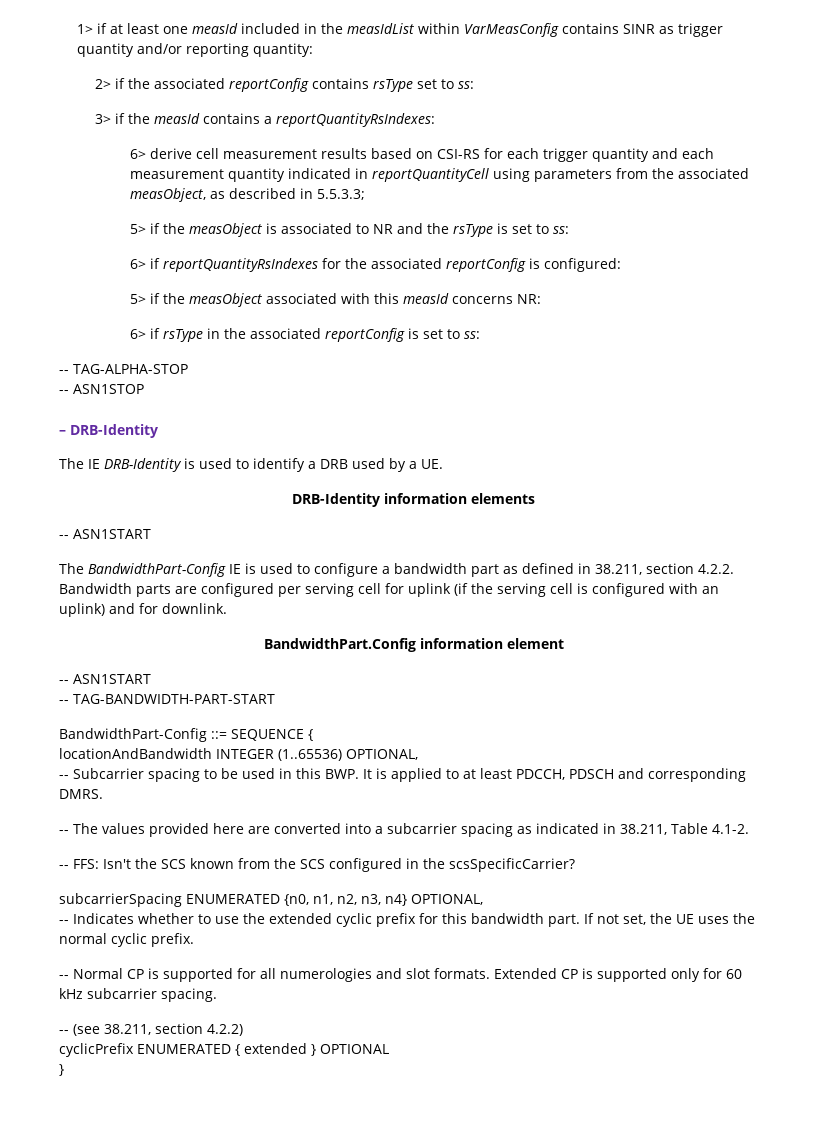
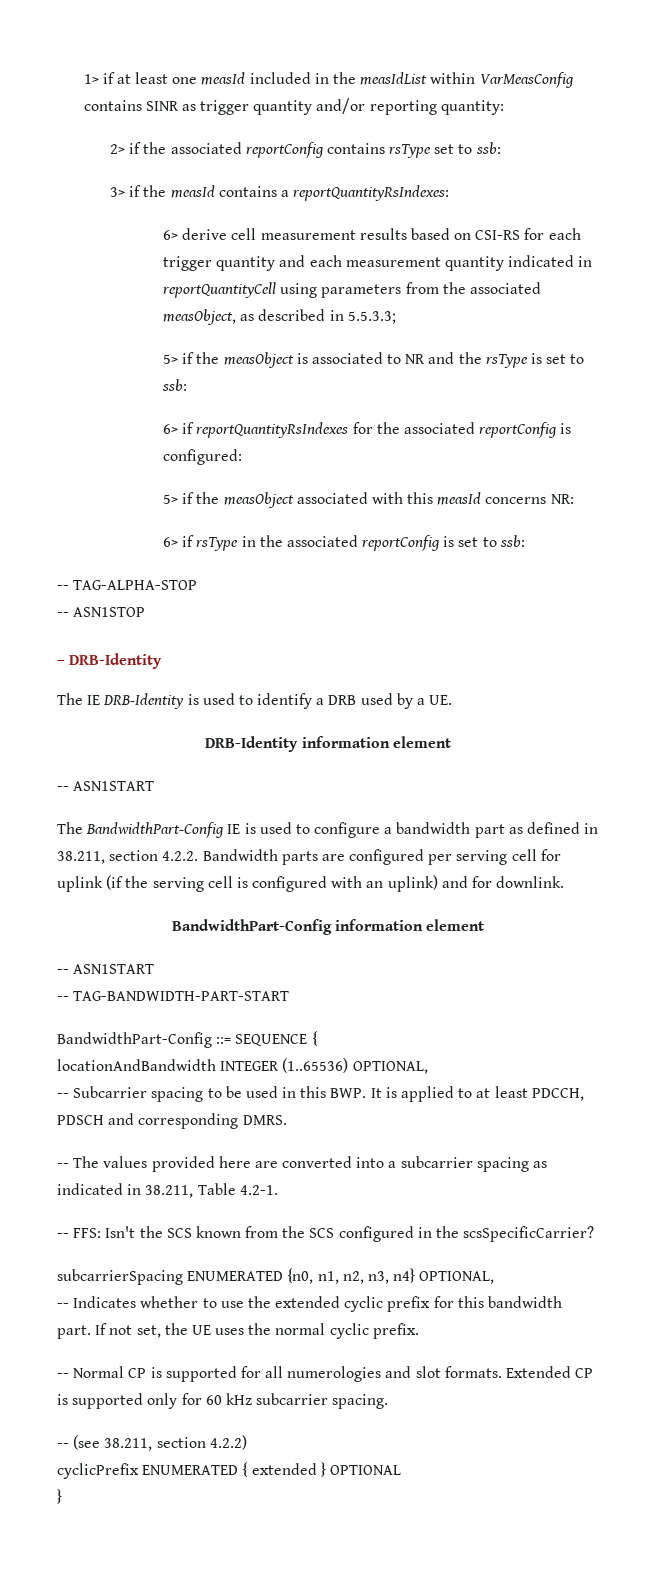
[457,81,474,89] ss: -> [475,142,501,154] ssb:
[553,226,570,234] ss: -> [161,379,187,391] ssb:
[464,331,481,339] ss: -> [499,535,525,547] ssb:
[471,493,535,504] elements -> [392,736,451,748] element
[263,638,416,652] BandwidthPart.Config -> [171,919,332,935] BandwidthPart-Config
[711,824,749,834] 4.1-2. -> [239,1185,278,1195] 4.2-1.

